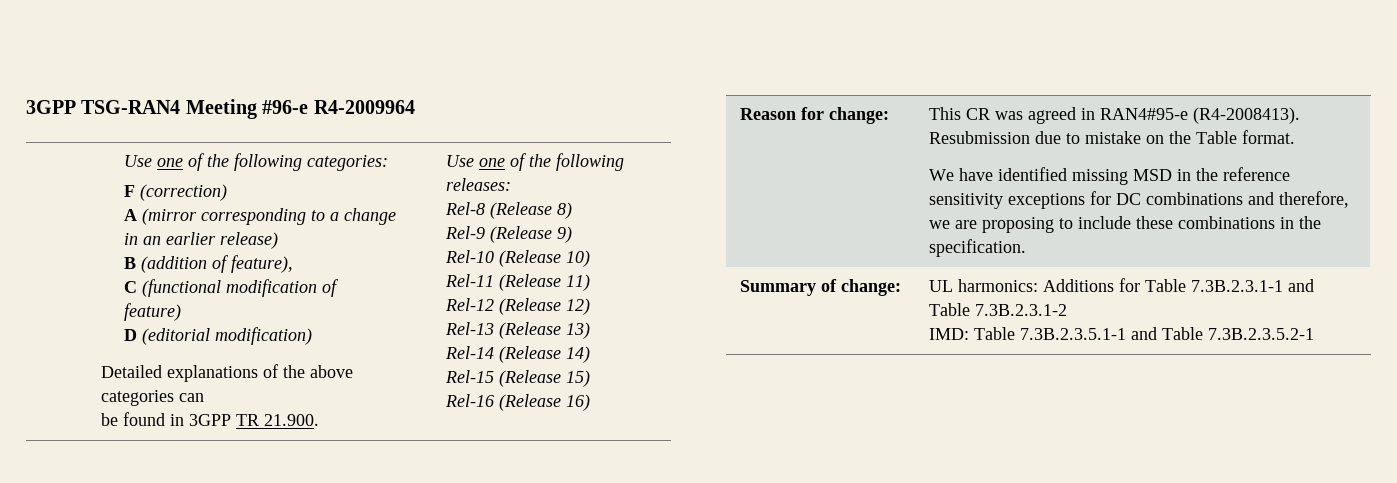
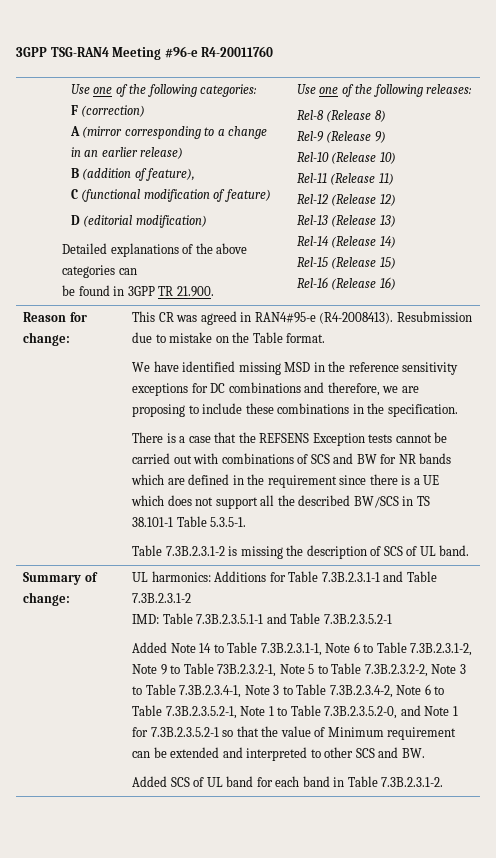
[313,100,415,114] R4-2009964 -> [201,46,274,57] R4-20011760
(1026, 248) none -> [132,432,448,446] [132,453,452,464] [131,474,440,488] [131,495,430,509] [132,516,247,527] [132,545,470,559] // There is a case that the REFSENS Exception tests cannot be carried out with combinations of SCS and BW for NR bands which are defined in the requirement since there is a UE which does not support all the described BW/SCS in TS 38.101-1 Table 5.3.5-1. // Table 7.3B.2.3.1-2 is missing the description of SCS of UL band.
(1314, 334) none -> [132,642,473,656] [132,663,466,677] [132,684,445,698] [132,705,458,719] [132,726,457,740] [132,747,425,761] [132,776,444,787] // Added Note 14 to Table 7.3B.2.3.1-1, Note 6 to Table 7.3B.2.3.1-2, Note 9 to Table 73B.2.3.2-1, Note 5 to Table 7.3B.2.3.2-2, Note 3 to Table 7.3B.2.3.4-1, Note 3 to Table 7.3B.2.3.4-2, Note 6 to Table 7.3B.2.3.5.2-1, Note 1 to Table 7.3B.2.3.5.2-0, and Note 1 for 7.3B.2.3.5.2-1 so that the value of Minimum requirement can be extended and interpreted to other SCS and BW. // Added SCS of UL band for each band in Table 7.3B.2.3.1-2.

